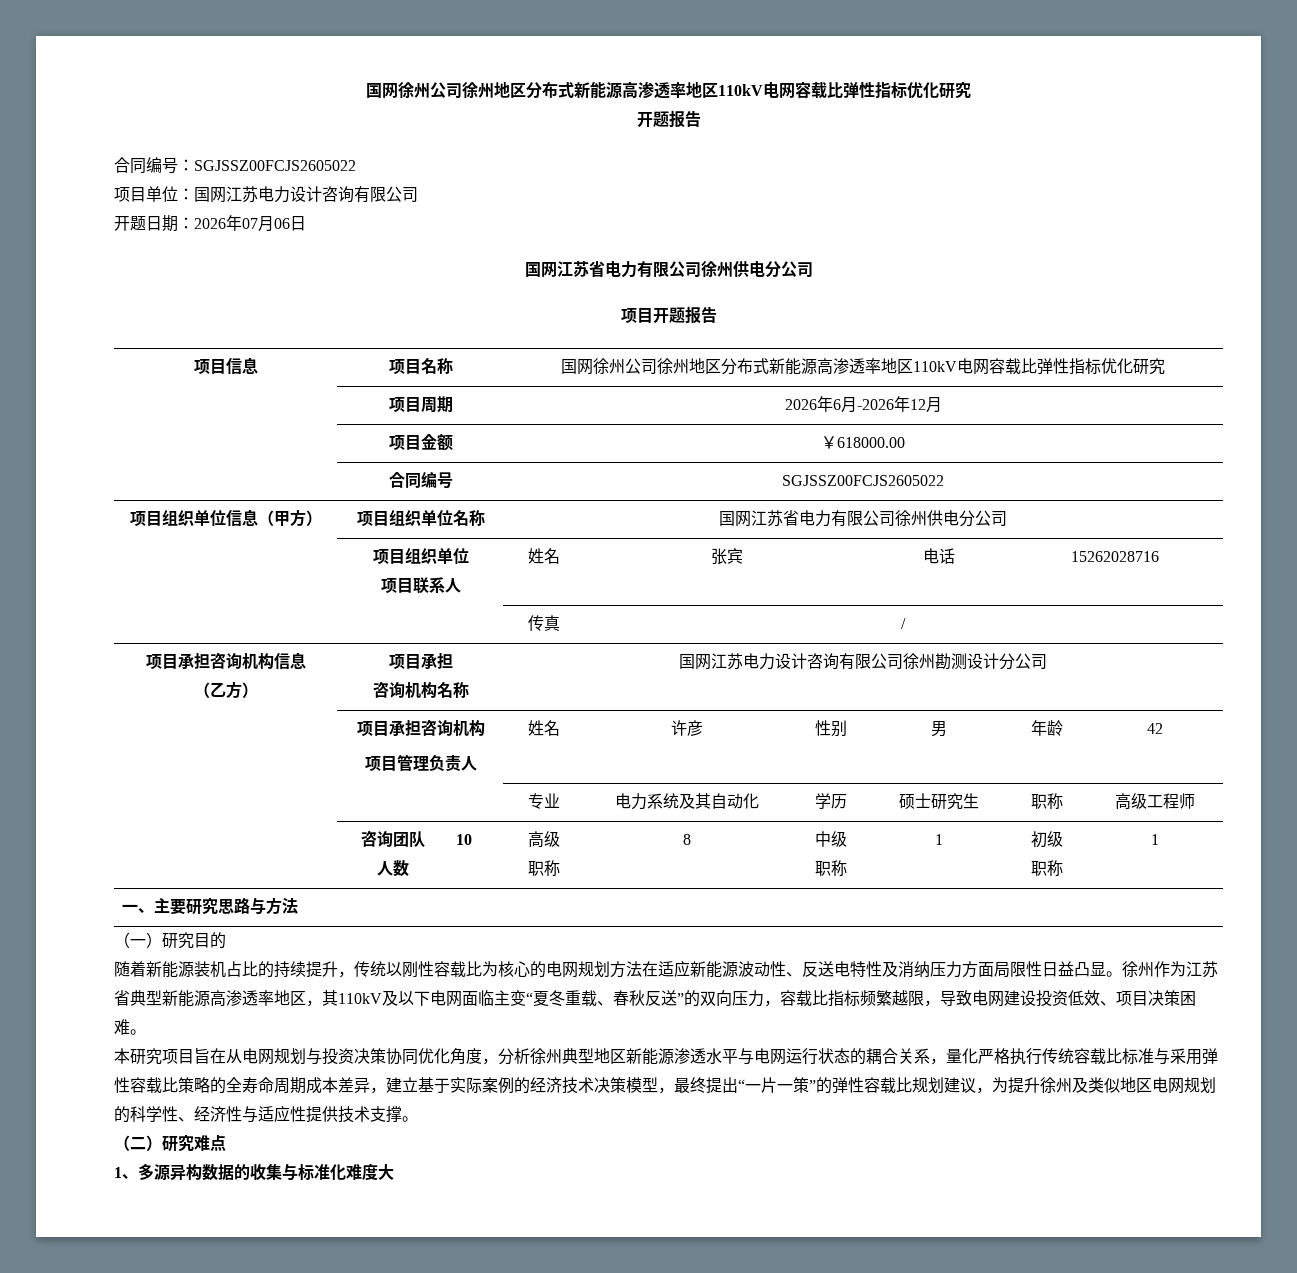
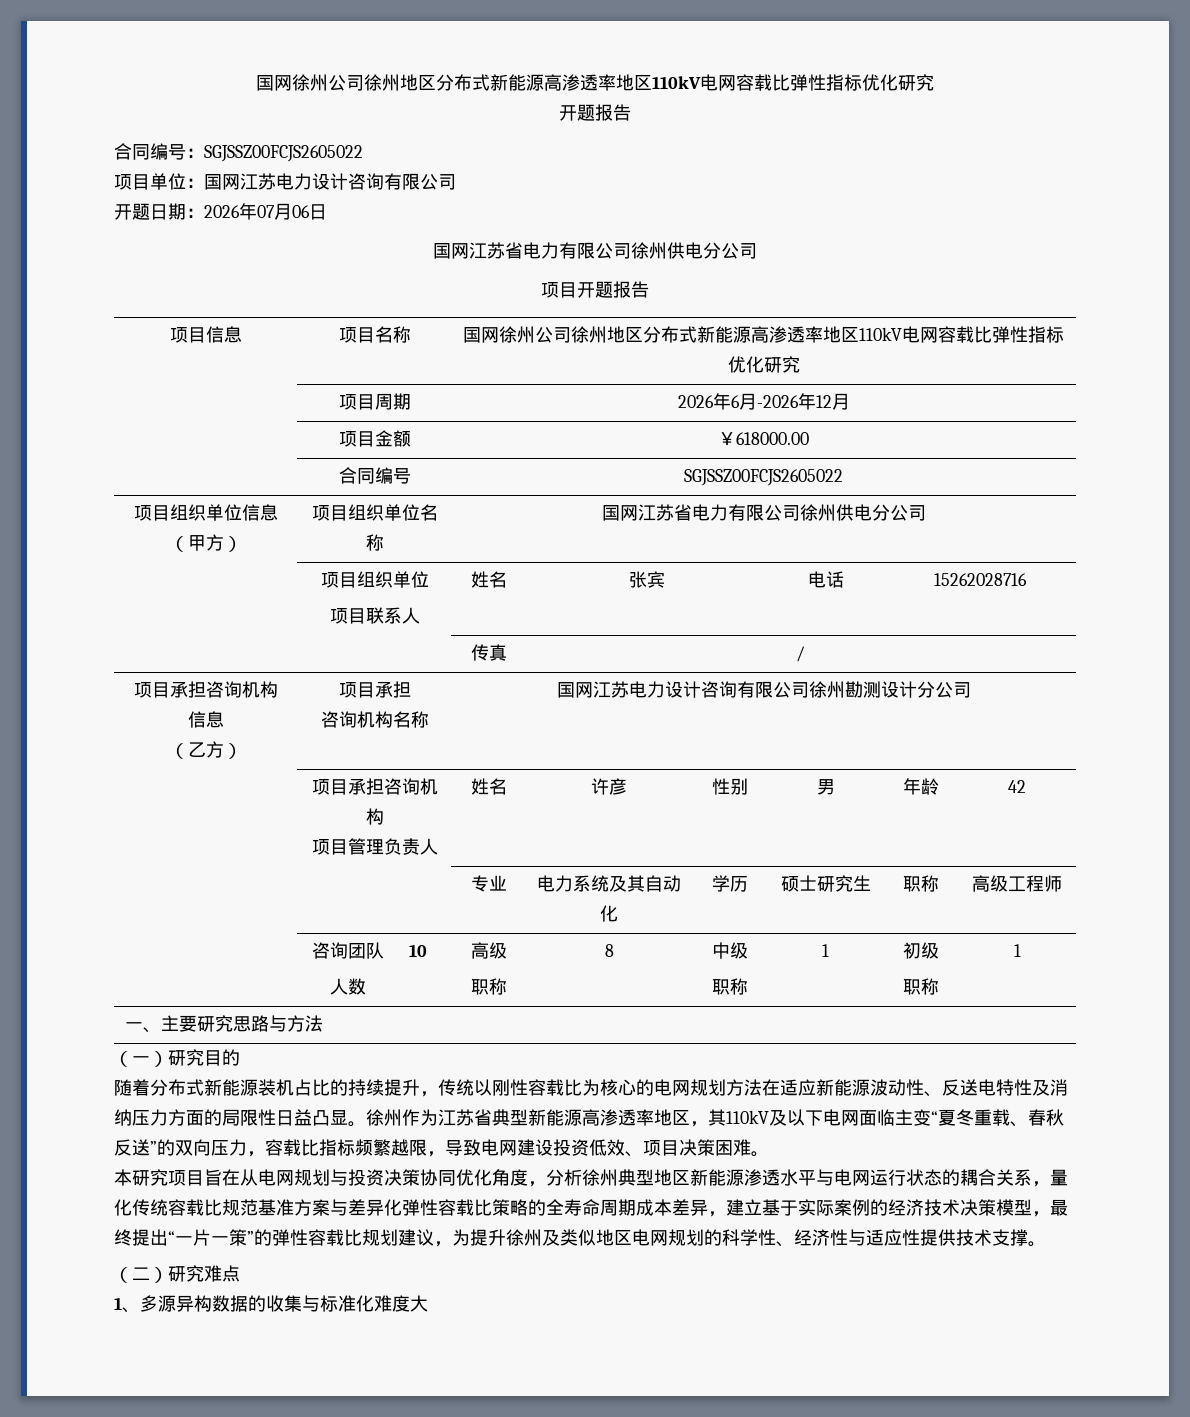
(146, 969) none -> [150,1079,204,1096] 分布式
(994, 969) none -> [204,1109,222,1126] 的
[978,1048,1042,1065] 严格执行 -> (132, 1207) none
[1122,1048,1202,1065] 标准与采用 -> [222,1199,402,1216] 规范基准方案与差异化

